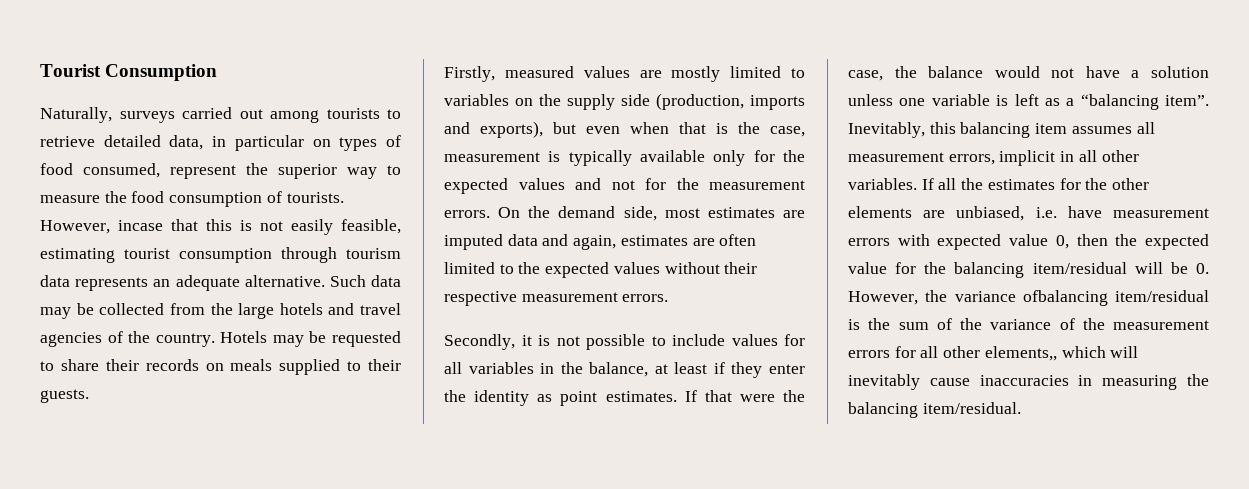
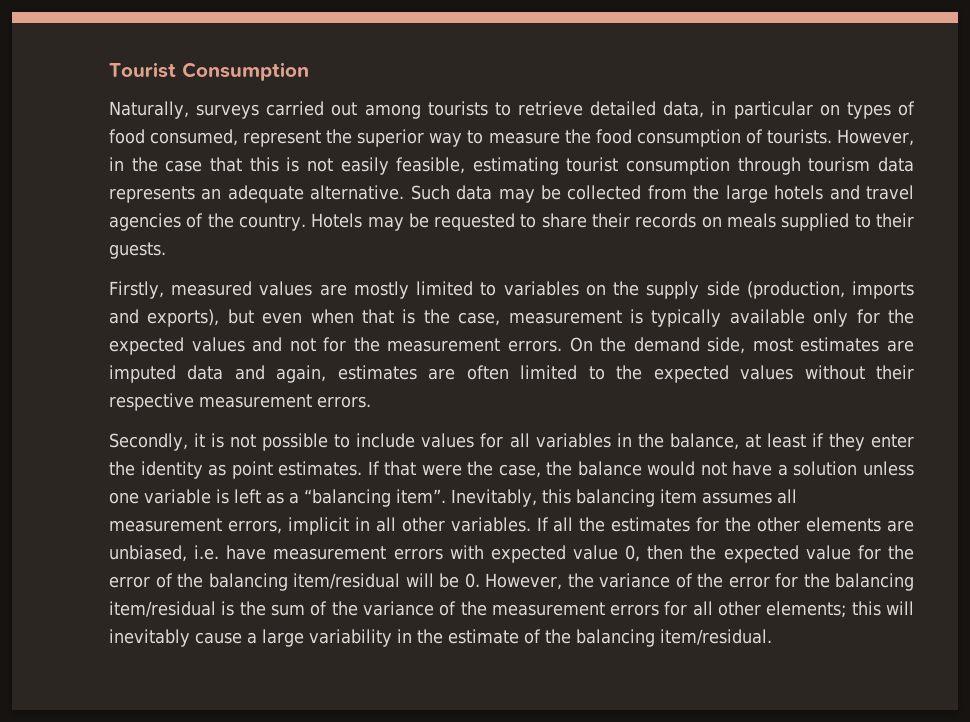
[118,220,163,231] incase -> [109,157,203,172] in the case
(947, 268) none -> [109,573,203,588] error of the
[1022,290,1108,306] ofbalancing -> [675,573,914,591] of the error for the balancing
[984,346,1106,361] elements,, which -> [766,601,881,618] elements; this
[979,375,1178,390] inaccuracies in measuring -> [247,629,541,647] a large variability in the estimate of

